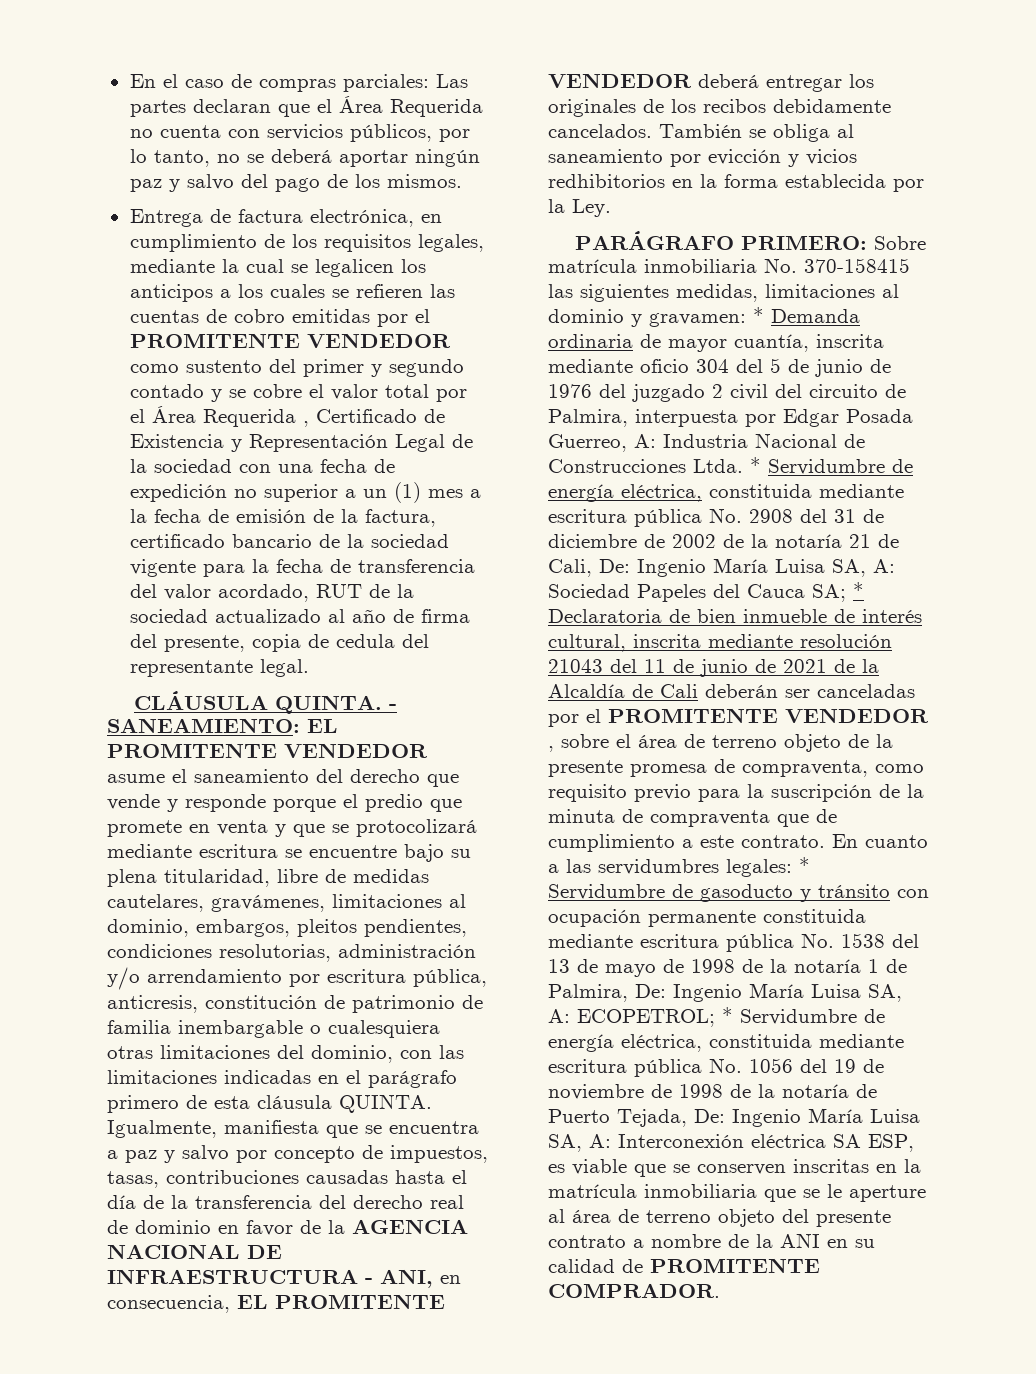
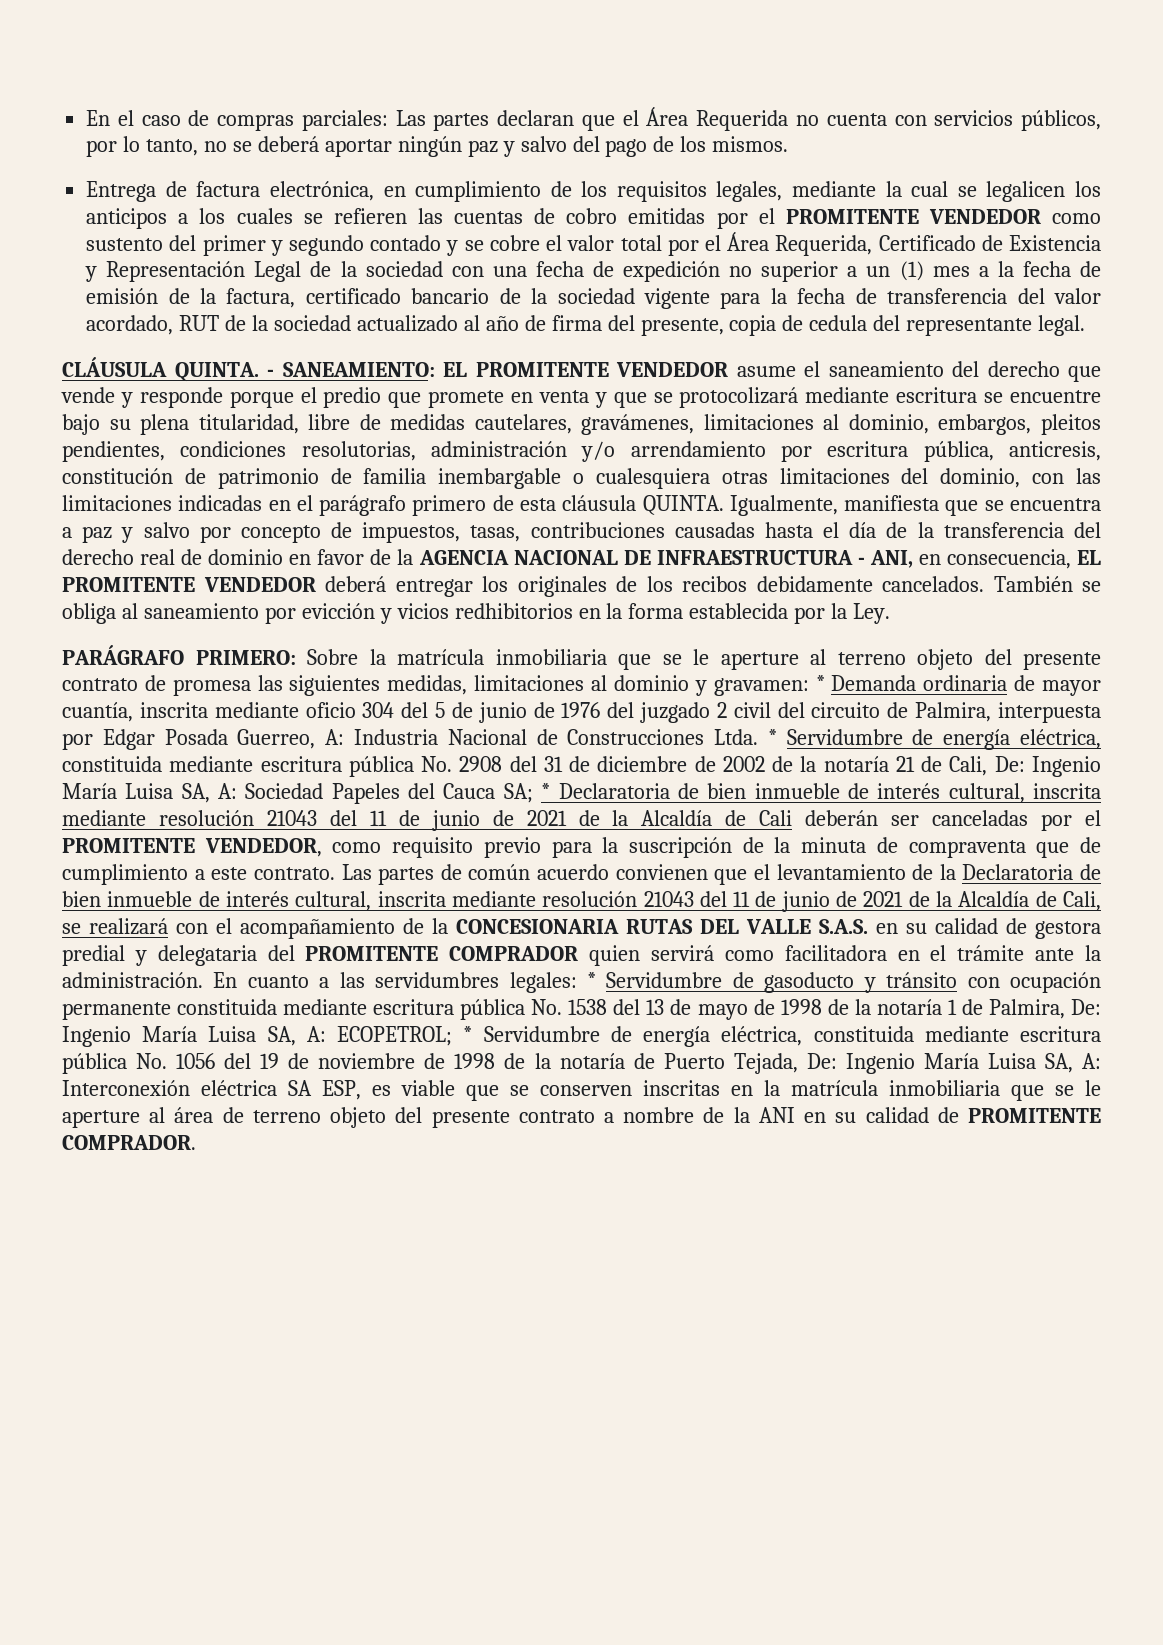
[202,409,309,427] Requerida , -> [775,235,873,256] Requerida,
[548,258,910,273] matrícula inmobiliaria No. 370-158415 -> [369,649,1101,670] [62,675,251,696] la matrícula inmobiliaria que se le aperture al terreno objeto del presente contrato de promesa
[785,708,929,723] [548,734,893,752] [548,759,868,777] VENDEDOR , sobre el área de terreno objeto de la presente promesa de compraventa, -> [204,838,322,857] VENDEDOR,
(825, 841) none -> [341,864,1101,885] [62,891,1101,912] [62,918,1101,939] [62,945,1102,966] [62,972,203,988] Las partes de común acuerdo convienen que el levantamiento de la Declaratoria de bien inmueble de interés cultural, inscrita mediante resolución 21043 del 11 de junio de 2021 de la Alcaldía de Cali, se realizará con el acompañamiento de la CONCESIONARIA RUTAS DEL VALLE S.A.S. en su calidad de gestora predial y delegataria del PROMITENTE COMPRADOR quien servirá como facilitadora en el trámite ante la administración.

